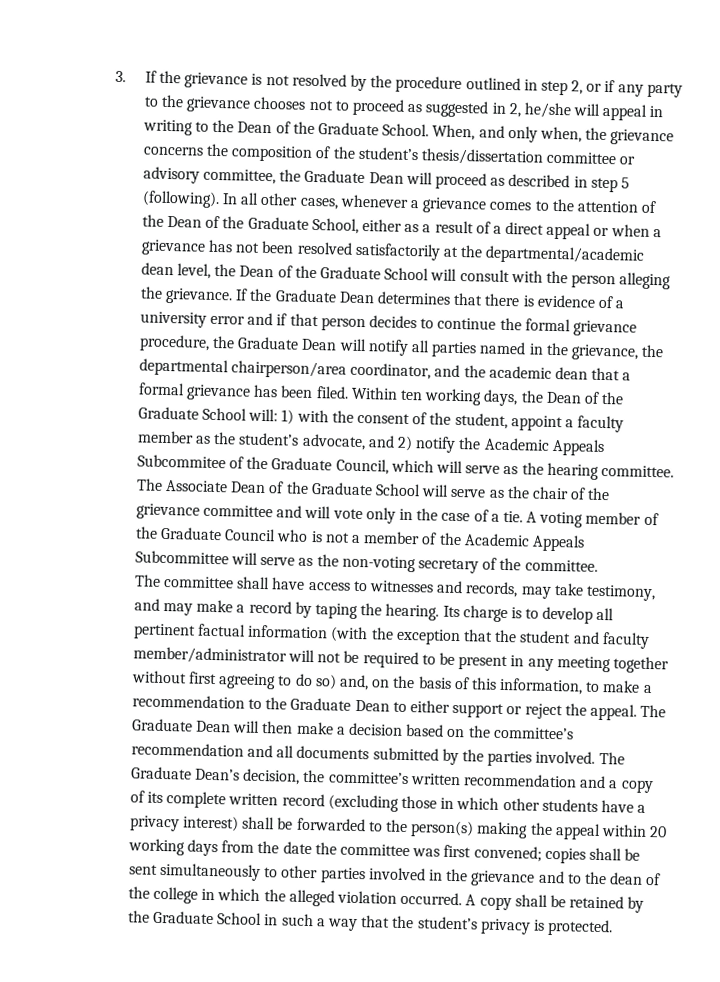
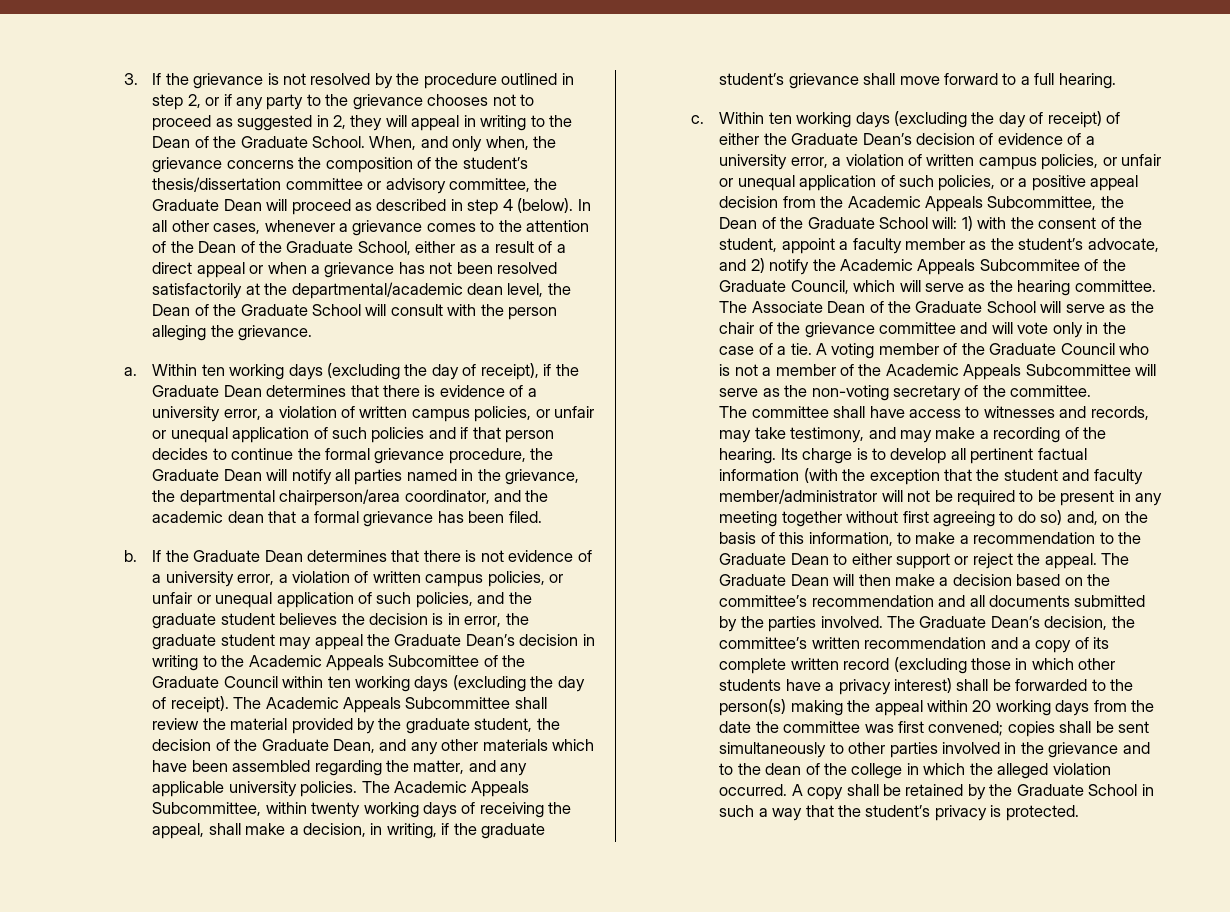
[523,102,572,119] he/she -> [350,115,383,131] they
[620,177,630,189] [141,190,220,209] 5 (following). -> [502,198,574,213] 4 (below).
[235,288,249,301] If -> [123,363,552,380] // a. Within ten working days (excluding the day of receipt), if
[210,315,246,325] error -> [223,406,595,422] [152,427,425,443] error, a violation of written campus policies, or unfair or unequal application of such policies
[350,386,519,407] Within ten working days, -> [123,550,592,562] [152,571,564,587] [152,592,532,608] [152,613,529,629] [152,634,595,650] [152,655,526,671] [152,675,585,692] [152,696,547,713] [152,718,560,734] [152,739,595,755] [152,760,528,776] [152,781,530,797] [152,802,572,818] [152,823,546,839] [719,73,1116,89] [690,111,1121,128] [719,133,1095,145] [719,154,1162,170] [719,175,1139,191] [719,196,1097,212] // b. If the Graduate Dean determines that there is not evidence of a university error, a violation of written campus policies, or unfair or unequal application of such policies, and the graduate student believes the decision is in error, the graduate student may appeal the Graduate Dean’s decision in writing to the Academic Appeals Subcomittee of the Graduate Council within ten working days (excluding the day of receipt). The Academic Appeals Subcommittee shall review the material provided by the graduate student, the decision of the Graduate Dean, and any other materials which have been assembled regarding the matter, and any applicable university policies. The Academic Appeals Subcommittee, within twenty working days of receiving the appeal, shall make a decision, in writing, if the graduate student’s grievance shall move forward to a full hearing. // c. Within ten working days (excluding the day of receipt) of either the Graduate Dean’s decision of evidence of a university error, a violation of written campus policies, or unfair or unequal application of such policies, or a positive appeal decision from the Academic Appeals Subcommittee,
[248,600,358,619] record by taping -> [993,427,1079,443] recording of

